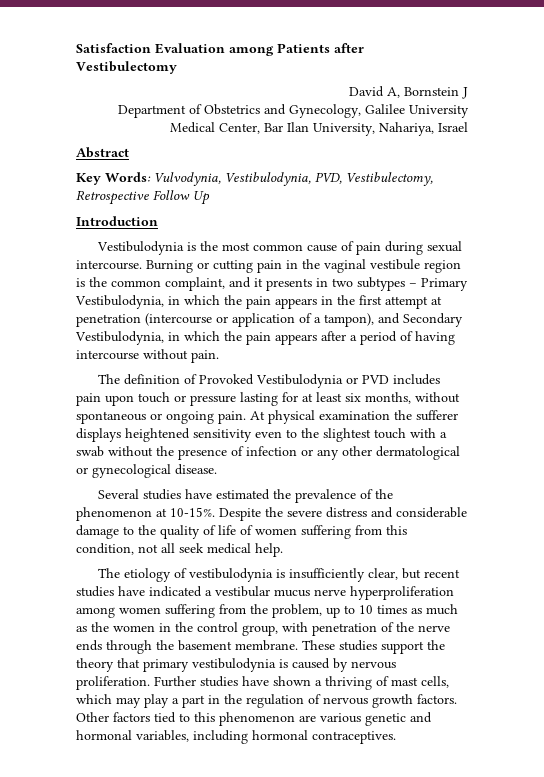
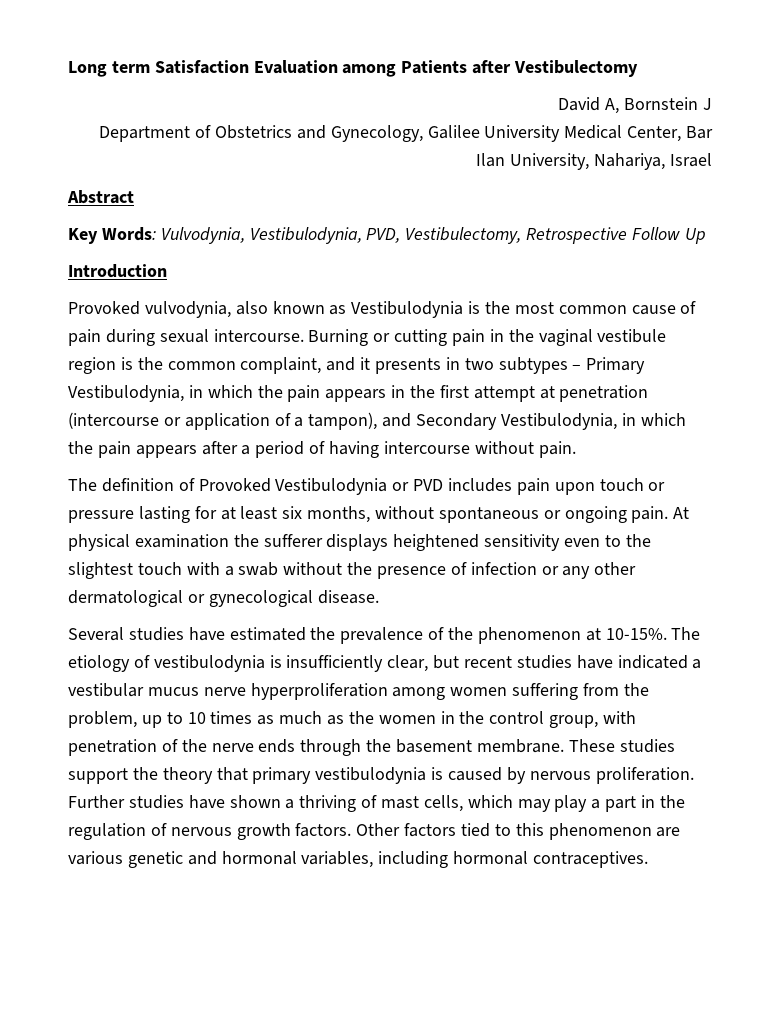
(76, 48) none -> [68,61,150,77] Long term
(158, 221) none -> [68,301,347,318] Provoked vulvodynia, also known as
[219,507,467,521] [76,525,407,539] [76,543,283,557] Despite the severe distress and considerable damage to the quality of life of women suffering from this condition, not all seek medical help. // -> (667, 634) none

